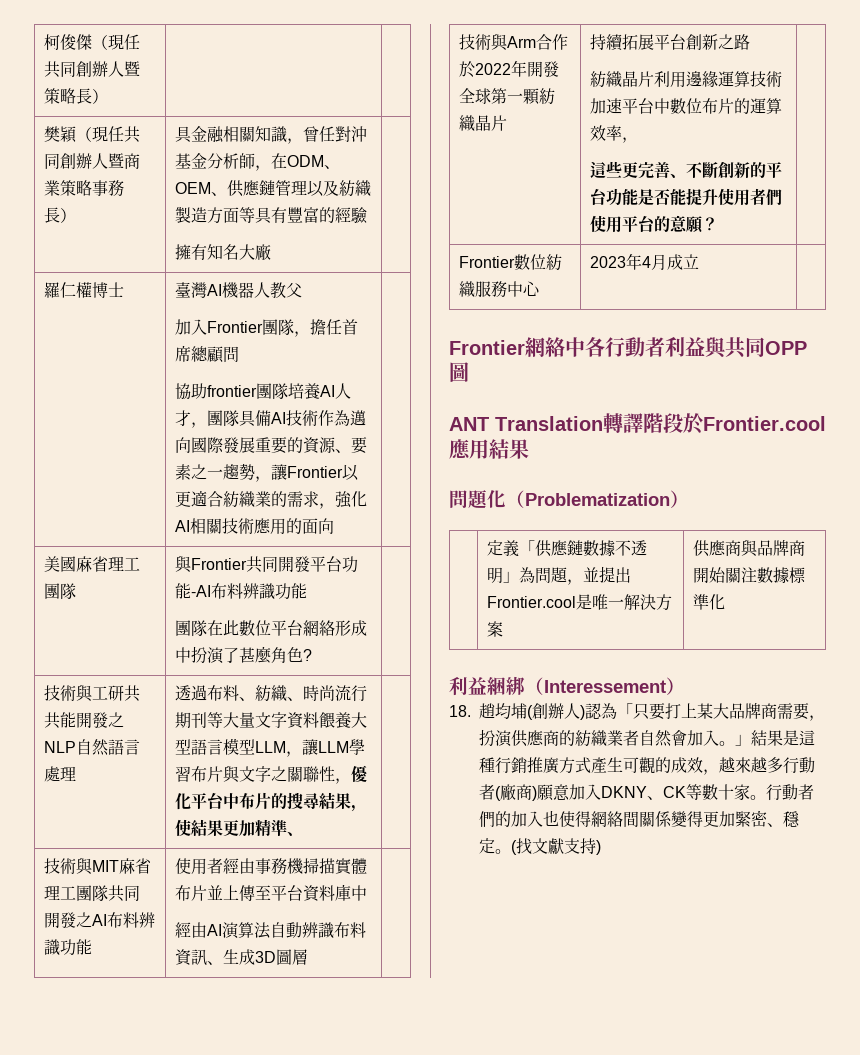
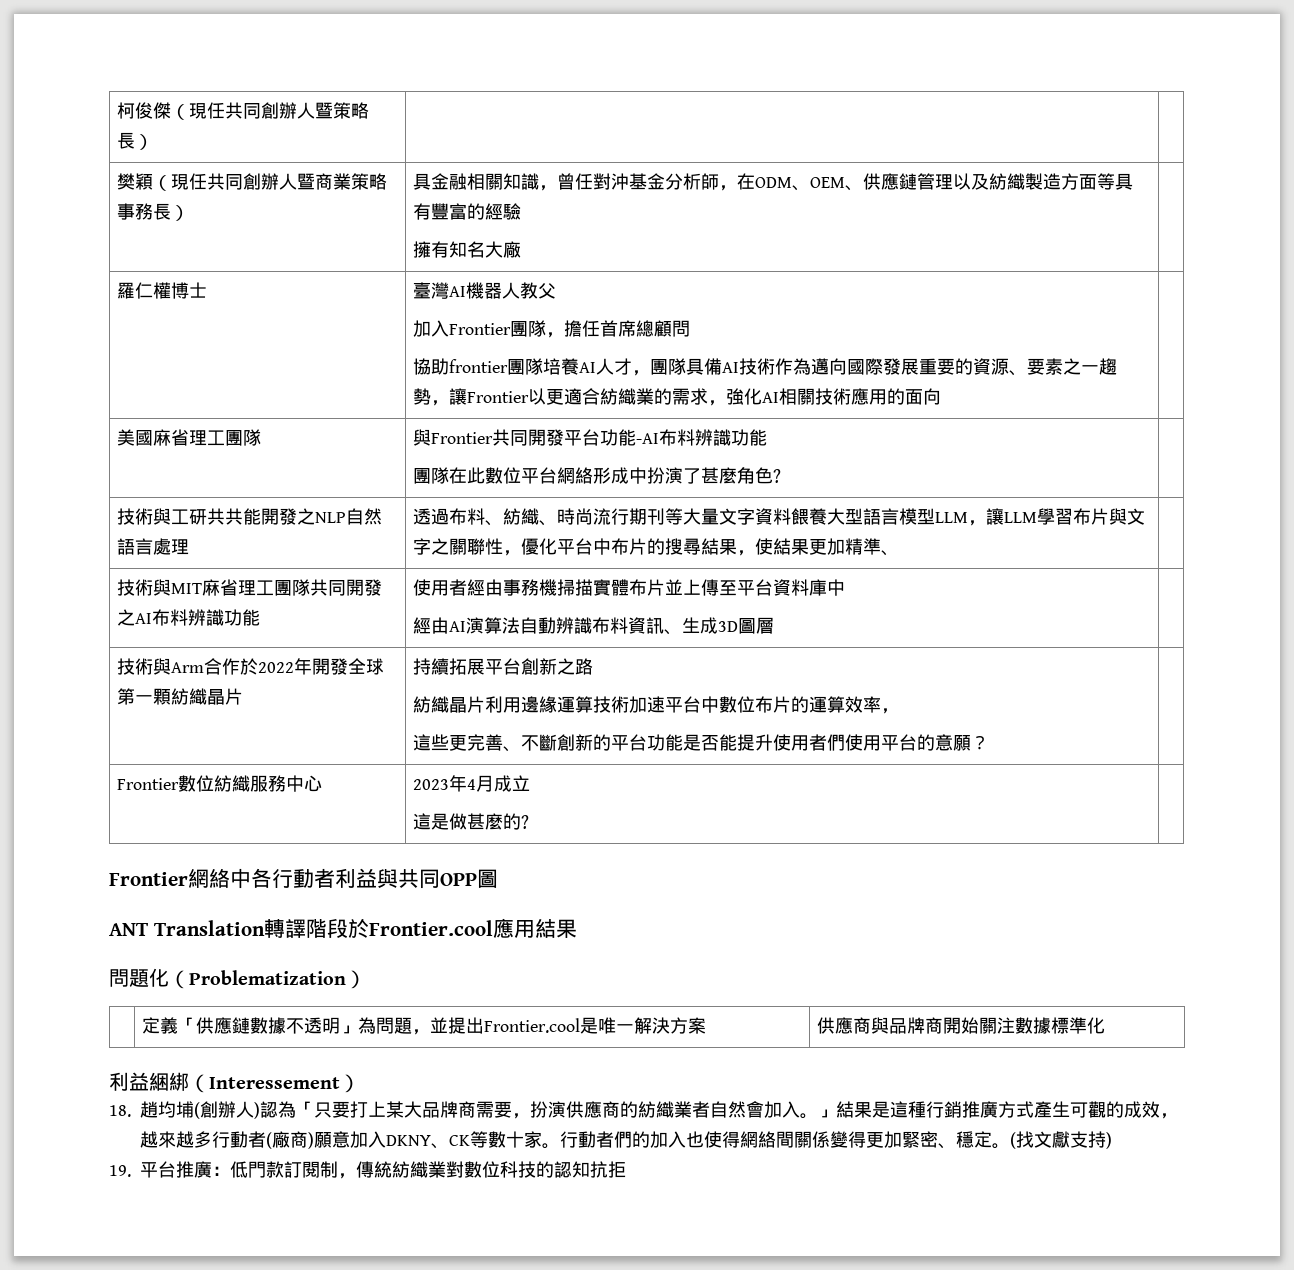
(700, 261) none -> [413,813,530,830] // 這是做甚麼的?
(601, 847) none -> [109,1161,626,1179] // 19.平台推廣：低門款訂閱制，傳統紡織業對數位科技的認知抗拒

